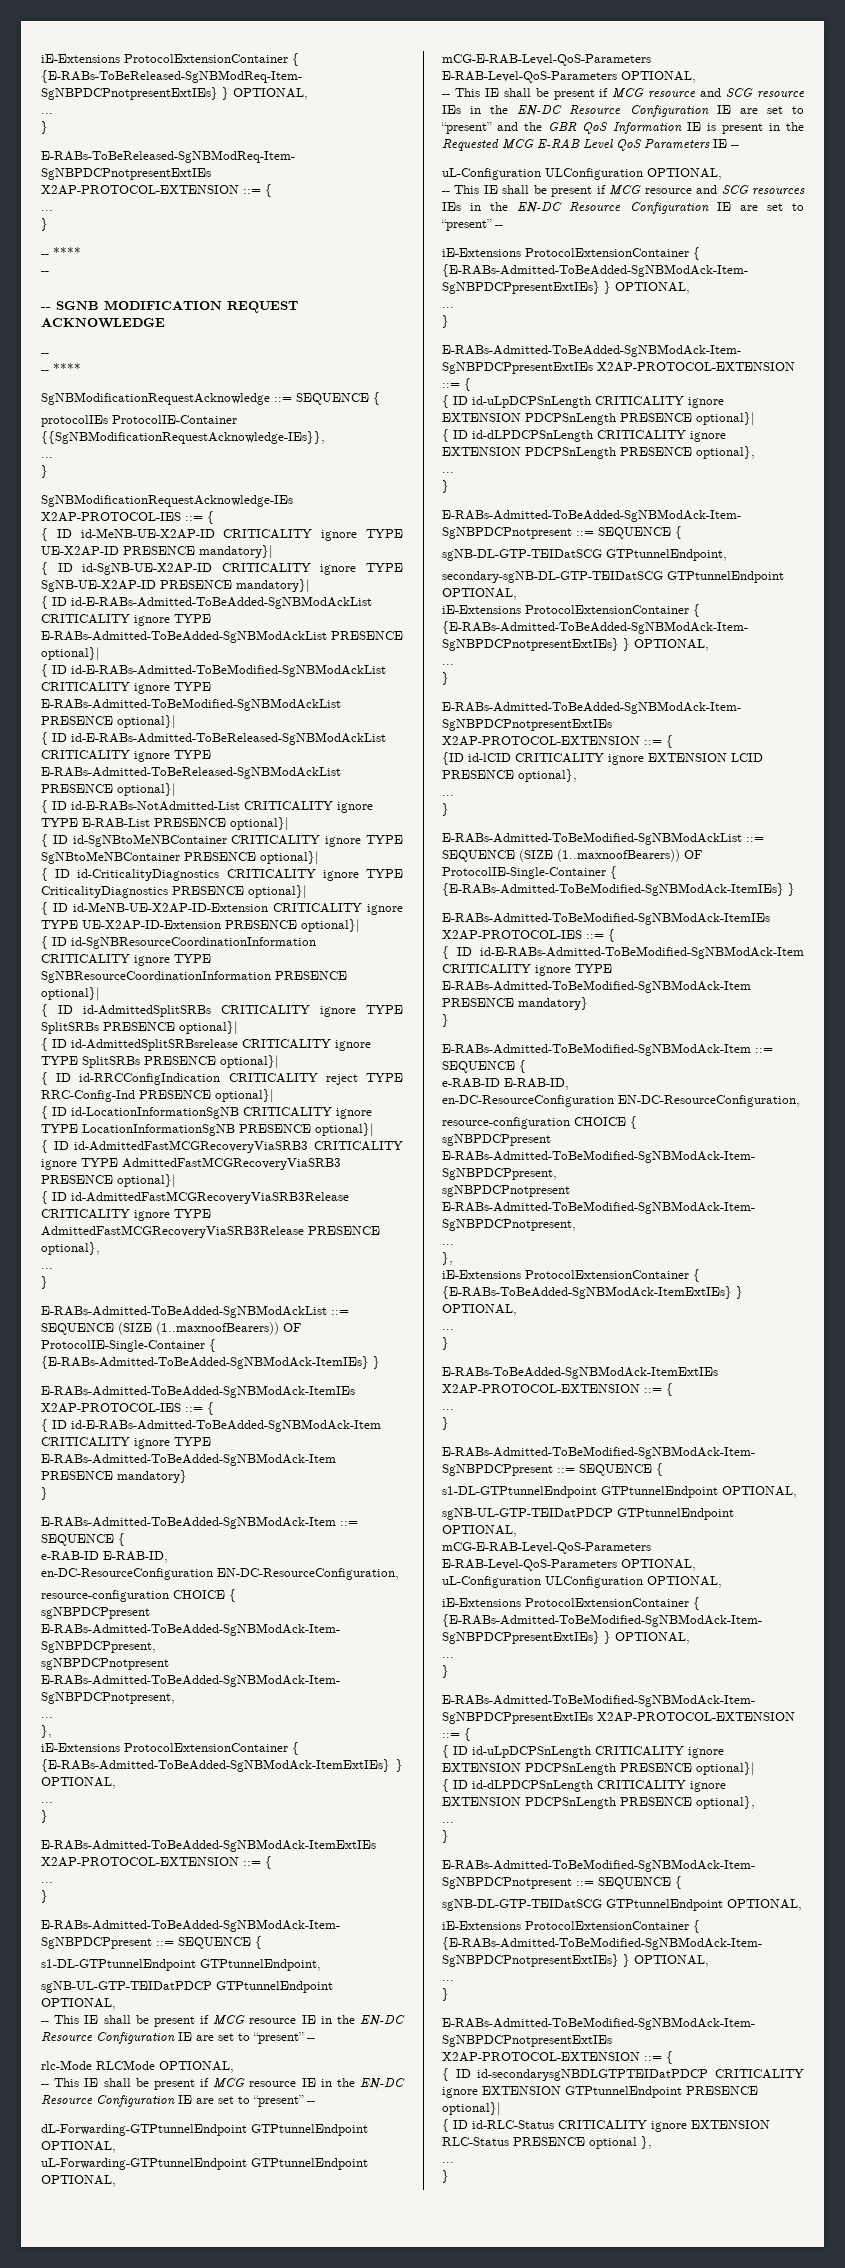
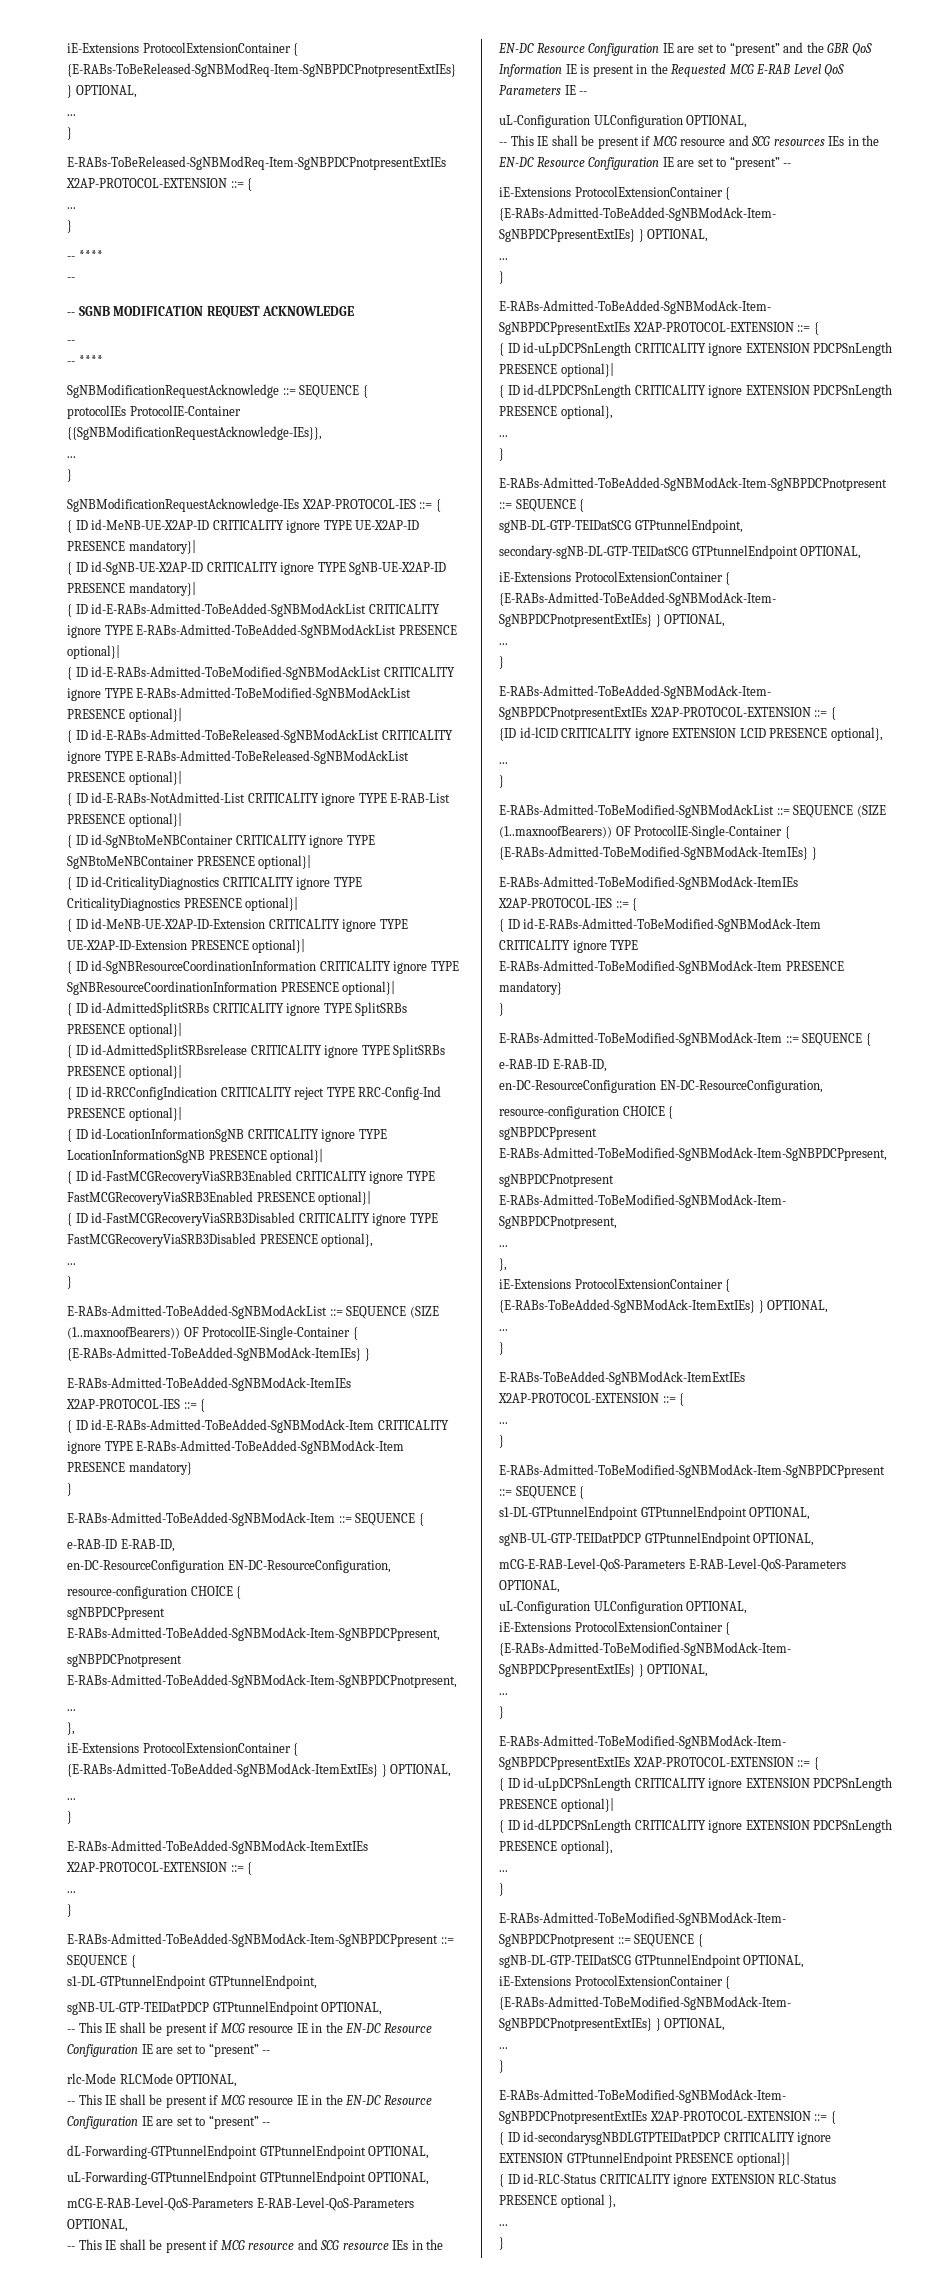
[74,1140,403,1153] [41,1157,341,1170] [41,1174,176,1188] [41,1191,349,1204] [41,1209,211,1221] [41,1225,304,1238] id-AdmittedFastMCGRecoveryViaSRB3 CRITICALITY ignore TYPE AdmittedFastMCGRecoveryViaSRB3 PRESENCE optional}| // { ID id-AdmittedFastMCGRecoveryViaSRB3Release CRITICALITY ignore TYPE AdmittedFastMCGRecoveryViaSRB3Release -> [91,1170,435,1184] [67,1191,372,1205] [67,1212,438,1226] [67,1233,256,1247] id-FastMCGRecoveryViaSRB3Enabled CRITICALITY ignore TYPE FastMCGRecoveryViaSRB3Enabled PRESENCE optional}| // { ID id-FastMCGRecoveryViaSRB3Disabled CRITICALITY ignore TYPE FastMCGRecoveryViaSRB3Disabled

